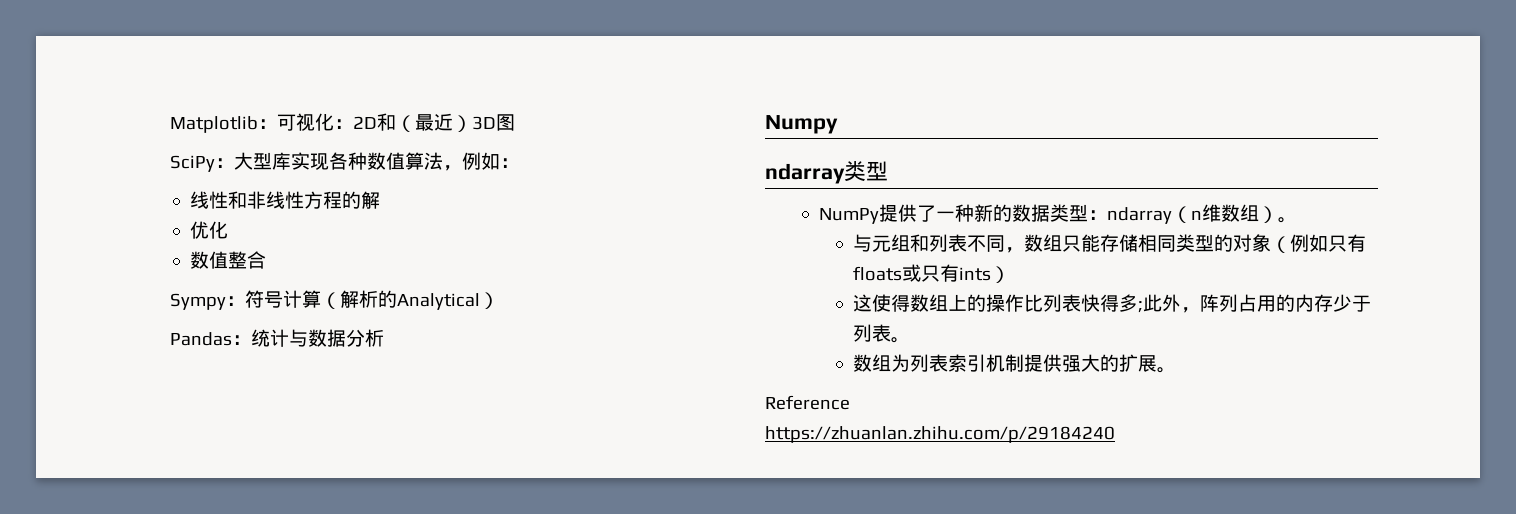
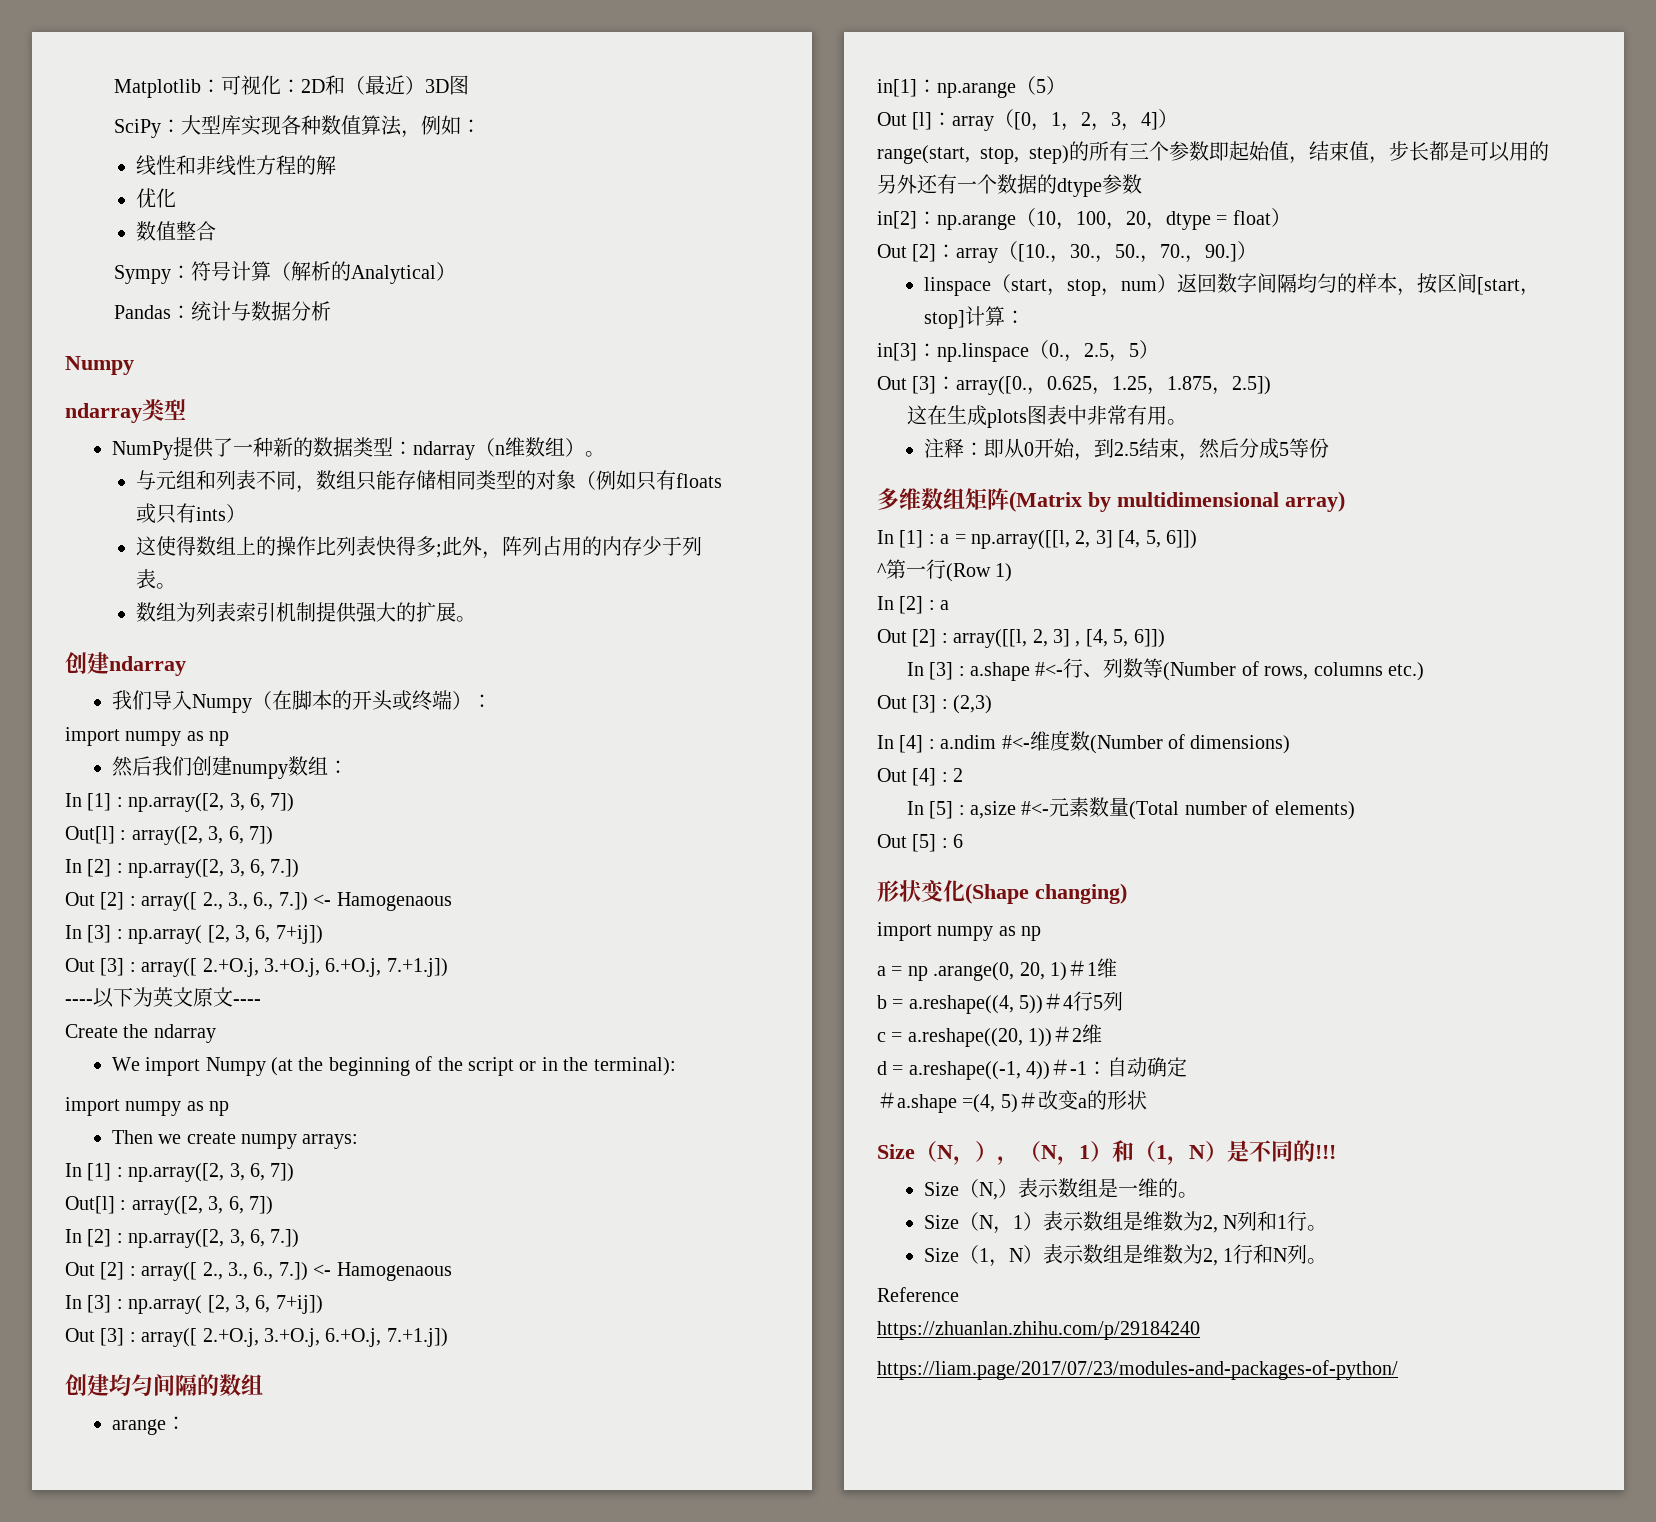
(1176, 370) none -> [65,652,186,676] [111,690,492,713] [65,727,230,746] [111,756,348,779] [65,793,295,812] [65,826,273,845] [65,859,300,878] [65,892,452,911] [65,925,323,944] [65,958,448,977] [65,987,261,1008] [65,1024,216,1043] [111,1056,676,1076] [65,1097,230,1116] [111,1130,359,1149] [65,1163,295,1182] [65,1196,273,1215] [65,1229,300,1248] [65,1262,452,1281] [65,1295,323,1314] [65,1328,448,1347] [65,1374,263,1396] [111,1416,186,1435] [877,76,1066,98] [877,109,1179,131] [877,141,1549,164] [877,174,1142,197] [877,208,1291,230] [877,241,1258,263] [923,273,1540,296] [923,306,1025,329] [877,340,1159,362] [877,376,1272,395] [906,405,1187,428] [923,438,1329,461] [877,488,1345,512] [877,530,1197,549] [877,559,1013,582] [877,596,950,614] [877,629,1165,648] [906,658,1425,681] [877,695,993,714] [877,730,1291,754] [877,768,964,786] [906,797,1355,820] [877,834,964,852] [877,880,1127,904] [877,922,1042,941] [877,958,1117,981] [877,991,1124,1014] [877,1024,1103,1047] [877,1057,1188,1080] [877,1090,1147,1113] [877,1140,1336,1165] [923,1178,1198,1200] [923,1211,1328,1234] [923,1244,1328,1267] // 创建ndarray // 我们导入Numpy（在脚本的开头或终端）： // import numpy as np // 然后我们创建numpy数组： // In [1] : np.array([2, 3, 6, 7]) // Out[l] : array([2, 3, 6, 7]) // In [2] : np.array([2, 3, 6, 7.]) // Out [2] : array([ 2., 3., 6., 7.]) <- Hamogenaous // In [3] : np.array( [2, 3, 6, 7+ij]) // Out [3] : array([ 2.+O.j, 3.+O.j, 6.+O.j, 7.+1.j]) // ----以下为英文原文---- // Create the ndarray // We import Numpy (at the beginning of the script or in the terminal): // import numpy as np // Then we create numpy arrays: // In [1] : np.array([2, 3, 6, 7]) // Out[l] : array([2, 3, 6, 7]) // In [2] : np.array([2, 3, 6, 7.]) // Out [2] : array([ 2., 3., 6., 7.]) <- Hamogenaous // In [3] : np.array( [2, 3, 6, 7+ij]) // Out [3] : array([ 2.+O.j, 3.+O.j, 6.+O.j, 7.+1.j]) // 创建均匀间隔的数组 // arange： // in[1]：np.arange（5） // Out [l]：array（[0，1，2，3，4]） // range(start, stop, step)的所有三个参数即起始值，结束值，步长都是可以用的另外还有一个数据的dtype参数 // in[2]：np.arange（10，100，20，dtype = float） // Out [2]：array（[10.，30.，50.，70.，90.]） // linspace（start，stop，num）返回数字间隔均匀的样本，按区间[start，stop]计算： // in[3]：np.linspace（0.，2.5，5） // Out [3]：array([0.，0.625，1.25，1.875，2.5]) // 这在生成plots图表中非常有用。 // 注释：即从0开始，到2.5结束，然后分成5等份 // 多维数组矩阵(Matrix by multidimensional array) // In [1] : a = np.array([[l, 2, 3] [4, 5, 6]]) // ^第一行(Row 1) // In [2] : a // Out [2] : array([[l, 2, 3] , [4, 5, 6]]) // In [3] : a.shape #<-行、列数等(Number of rows, columns etc.) // Out [3] : (2,3) // In [4] : a.ndim #<-维度数(Number of dimensions) // Out [4] : 2 // In [5] : a,size #<-元素数量(Total number of elements) // Out [5] : 6 // 形状变化(Shape changing) // import numpy as np // a = np .arange(0, 20, 1)＃1维 // b = a.reshape((4, 5))＃4行5列 // c = a.reshape((20, 1))＃2维 // d = a.reshape((-1, 4))＃-1：自动确定 // ＃a.shape =(4, 5)＃改变a的形状 // Size（N，），（N，1）和（1，N）是不同的!!! // Size（N,）表示数组是一维的。 // Size（N，1）表示数组是维数为2, N列和1行。 // Size（1，N）表示数组是维数为2, 1行和N列。
(1115, 434) none -> [877,1360,1398,1380] // https://liam.page/2017/07/23/modules-and-packages-of-python/

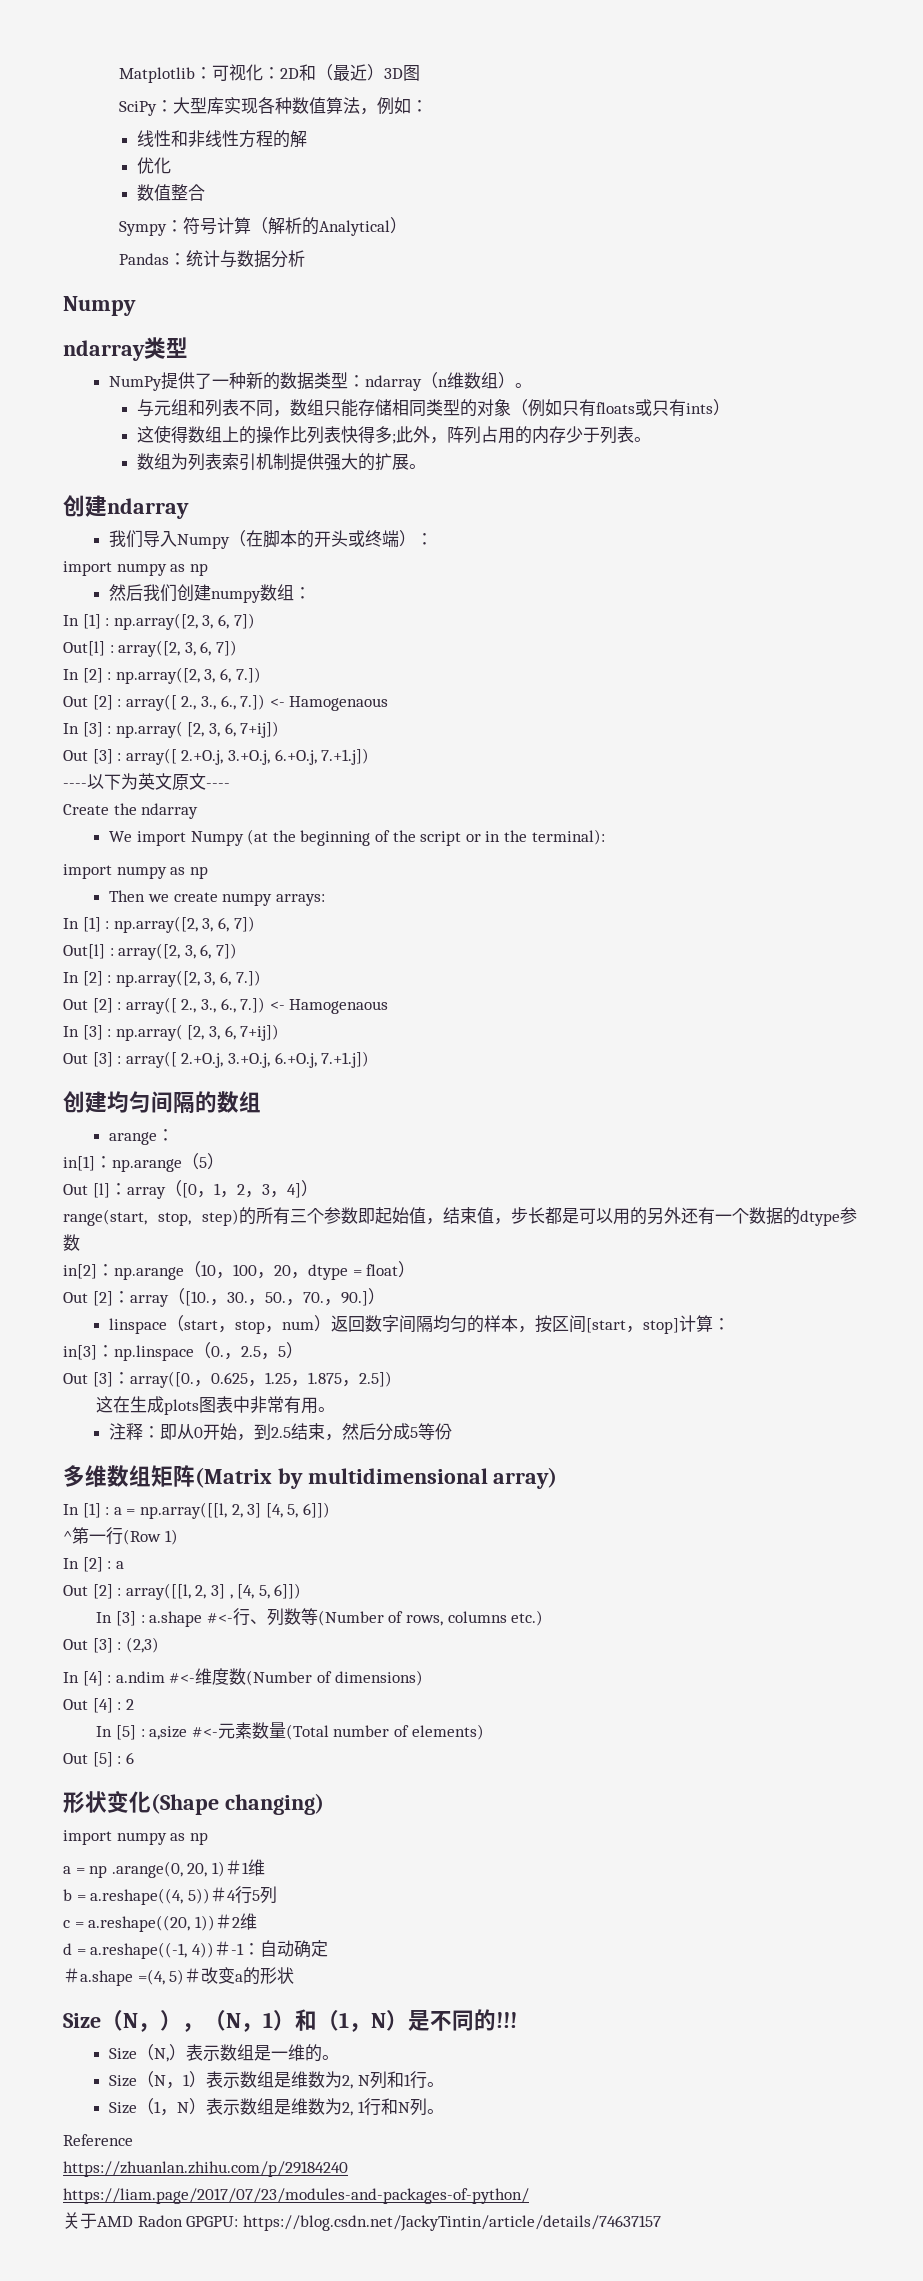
(1398, 1370) none -> [63,2212,661,2231] // 关于AMD Radon GPGPU: https://blog.csdn.net/JackyTintin/article/details/74637157

